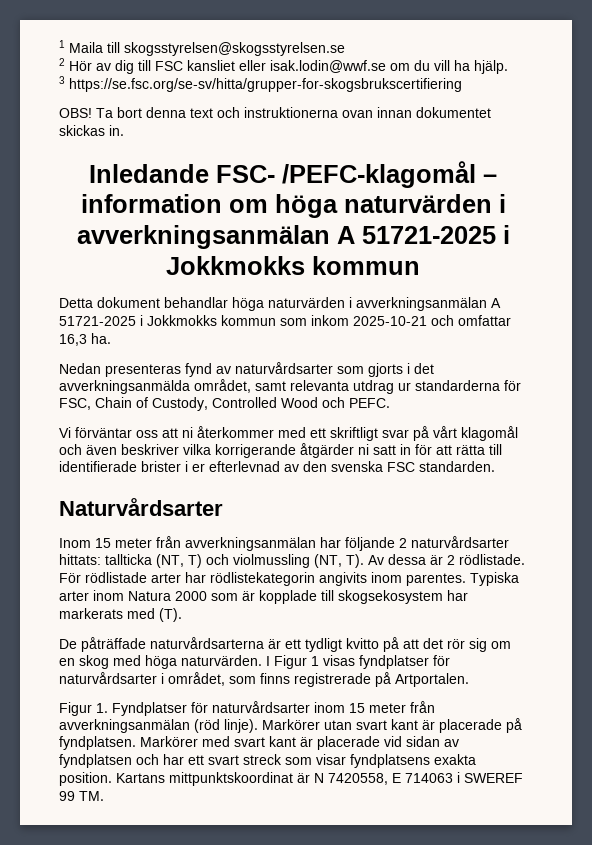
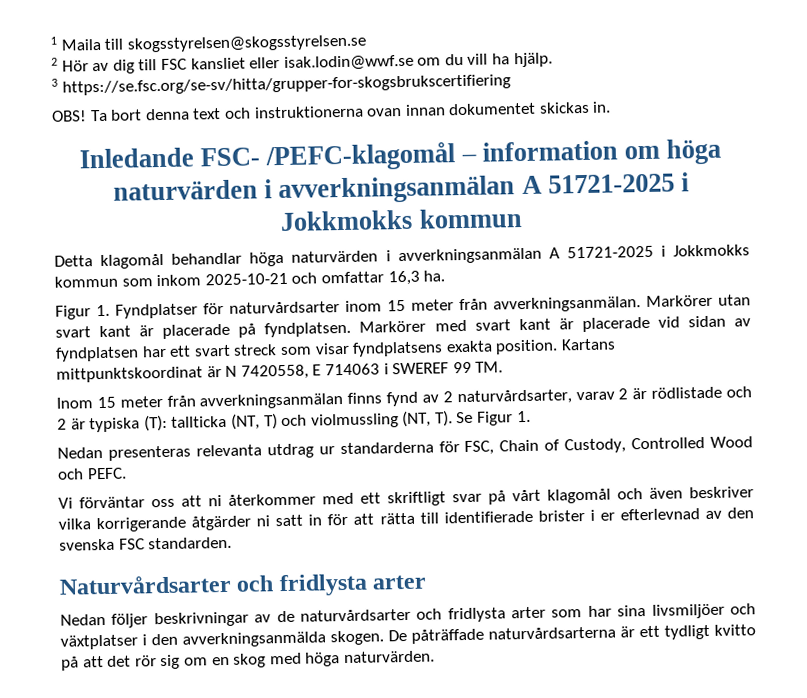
[97,297,160,308] dokument -> [100,253,165,270] klagomål
[59,362,434,377] [59,379,286,394] Nedan presenteras fynd av naturvårdsarter som gjorts i det avverkningsanmälda området, samt -> [55,294,751,320] [55,315,751,339] [55,338,616,362] [56,361,504,383] [56,386,752,410] [57,410,531,433] [57,445,191,461] Figur 1. Fyndplatser för naturvårdsarter inom 15 meter från avverkningsanmälan. Markörer utan svart kant är placerade på fyndplatsen. Markörer med svart kant är placerade vid sidan av fyndplatsen har ett svart streck som visar fyndplatsens exakta position. Kartans mittpunktskoordinat är N 7420558, E 714063 i SWEREF 99 TM. // Inom 15 meter från avverkningsanmälan finns fynd av 2 naturvårdsarter, varav 2 är rödlistade och 2 är typiska (T): tallticka (NT, T) och violmussling (NT, T). Se Figur 1. // Nedan presenteras
[59,536,509,551] [59,554,525,568] [59,572,519,586] [59,590,468,604] [59,608,182,622] // Inom 15 meter från avverkningsanmälan har följande 2 naturvårdsarter hittats: tallticka (NT, T) och violmussling (NT, T). Av dessa är 2 rödlistade. För rödlistade arter har rödlistekategorin angivits inom parentes. Typiska arter inom Natura 2000 som är kopplade till skogsekosystem har markerats med (T). // -> [236,573,427,597] [60,603,756,628] [60,630,384,650] och fridlysta arter // Nedan följer beskrivningar av de naturvårdsarter och fridlysta arter som har sina livsmiljöer och växtplatser i den avverkningsanmälda skogen.
[266,655,450,669] [59,672,469,687] [59,701,435,716] [59,718,522,733] [59,736,459,750] [59,754,476,768] [59,772,523,786] [59,791,104,801] I Figur 1 visas fyndplatser för naturvårdsarter i området, som finns registrerade på Artportalen. // Figur 1. Fyndplatser för naturvårdsarter inom 15 meter från avverkningsanmälan (röd linje). Markörer utan svart kant är placerade på fyndplatsen. Markörer med svart kant är placerade vid sidan av fyndplatsen och har ett svart streck som visar fyndplatsens exakta position. Kartans mittpunktskoordinat är N 7420558, E 714063 i SWEREF 99 TM. -> (435, 657) none

